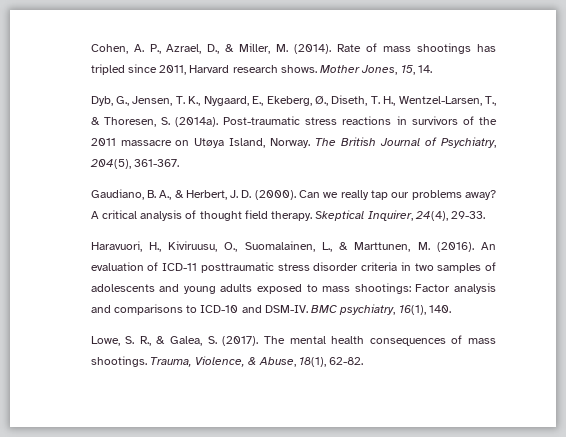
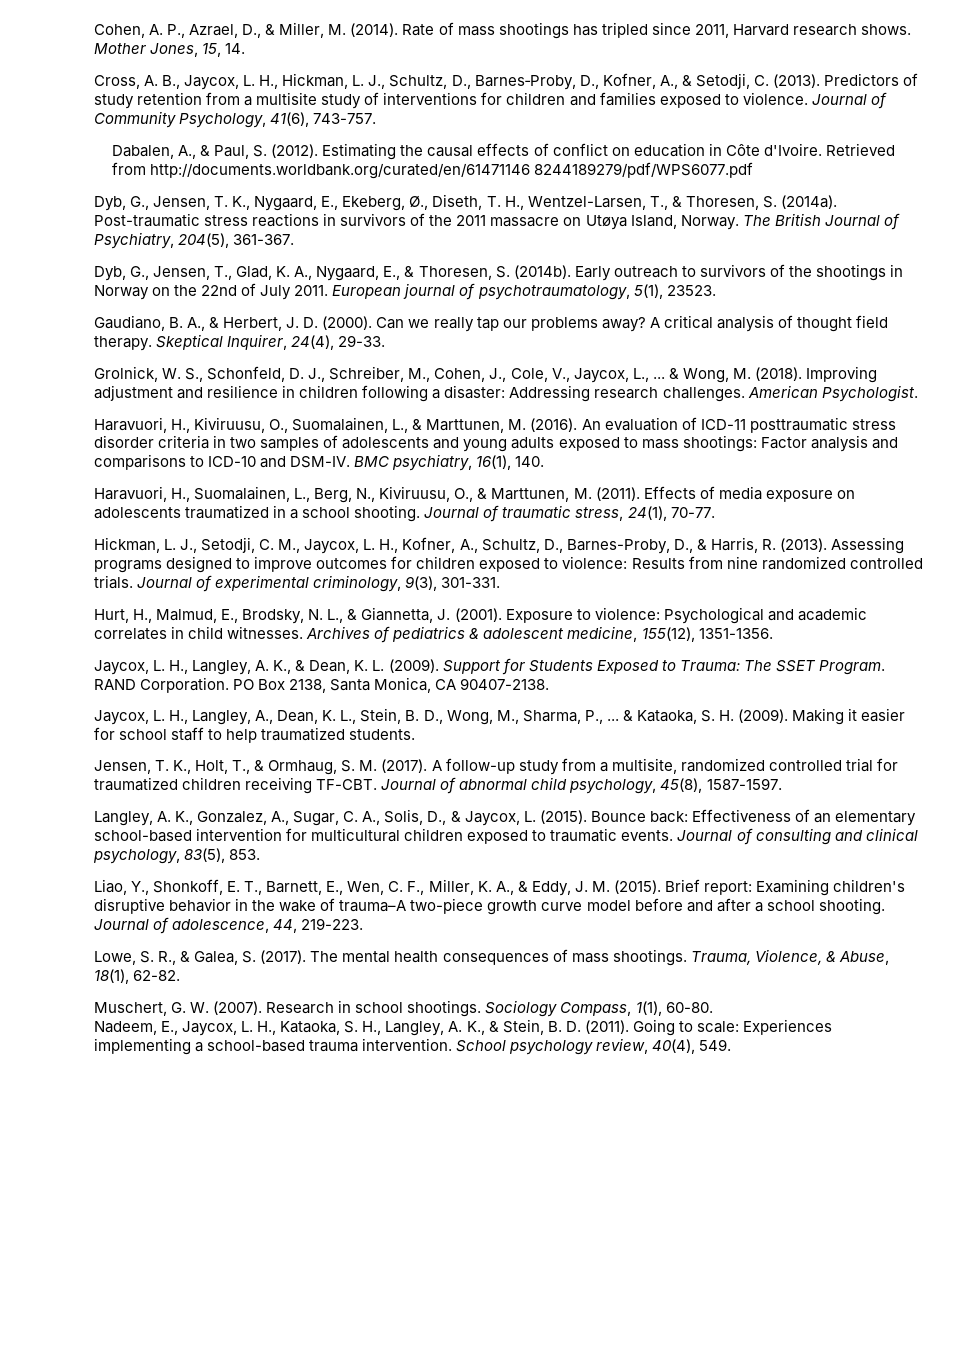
(432, 69) none -> [94,73,919,90] [94,92,887,109] [94,111,377,128] [112,143,895,160] [112,162,754,179] // Cross, A. B., Jaycox, L. H., Hickman, L. J., Schultz, D., Barnes‐Proby, D., Kofner, A., & Setodji, C. (2013). Predictors of study retention from a multisite study of interventions for children and families exposed to violence. Journal of Community Psychology, 41(6), 743-757. // Dabalen, A., & Paul, S. (2012). Estimating the causal effects of conflict on education in Côte d'Ivoire. Retrieved from http://documents.worldbank.org/curated/en/61471146 8244189279/pdf/WPS6077.pdf
(179, 163) none -> [94,264,904,281] [94,283,716,300] // Dyb, G., Jensen, T., Glad, K. A., Nygaard, E., & Thoresen, S. (2014b). Early outreach to survivors of the shootings in Norway on the 22nd of July 2011. European journal of psychotraumatology, 5(1), 23523.
(485, 215) none -> [94,366,877,383] [94,385,918,402] // Grolnick, W. S., Schonfeld, D. J., Schreiber, M., Cohen, J., Cole, V., Jaycox, L., ... & Wong, M. (2018). Improving adjustment and resilience in children following a disaster: Addressing research challenges. American Psychologist.
(451, 309) none -> [94,486,855,503] [94,505,715,522] [94,537,904,554] [94,556,923,573] [94,575,501,592] [94,607,867,624] [94,626,773,643] [94,658,885,675] [94,677,550,693] [94,708,906,725] [94,727,416,743] [94,758,898,775] [94,777,782,794] [94,809,916,826] [94,828,918,845] [93,848,261,864] [94,879,906,896] [94,898,885,915] [94,917,364,934] // Haravuori, H., Suomalainen, L., Berg, N., Kiviruusu, O., & Marttunen, M. (2011). Effects of media exposure on adolescents traumatized in a school shooting. Journal of traumatic stress, 24(1), 70-77. // Hickman, L. J., Setodji, C. M., Jaycox, L. H., Kofner, A., Schultz, D., Barnes-Proby, D., & Harris, R. (2013). Assessing programs designed to improve outcomes for children exposed to violence: Results from nine randomized controlled trials. Journal of experimental criminology, 9(3), 301-331. // Hurt, H., Malmud, E., Brodsky, N. L., & Giannetta, J. (2001). Exposure to violence: Psychological and academic correlates in child witnesses. Archives of pediatrics & adolescent medicine, 155(12), 1351-1356. // Jaycox, L. H., Langley, A. K., & Dean, K. L. (2009). Support for Students Exposed to Trauma: The SSET Program. RAND Corporation. PO Box 2138, Santa Monica, CA 90407-2138. // Jaycox, L. H., Langley, A., Dean, K. L., Stein, B. D., Wong, M., Sharma, P., ... & Kataoka, S. H. (2009). Making it easier for school staff to help traumatized students. // Jensen, T. K., Holt, T., & Ormhaug, S. M. (2017). A follow-up study from a multisite, randomized controlled trial for traumatized children receiving TF-CBT. Journal of abnormal child psychology, 45(8), 1587-1597. // Langley, A. K., Gonzalez, A., Sugar, C. A., Solis, D., & Jaycox, L. (2015). Bounce back: Effectiveness of an elementary school-based intervention for multicultural children exposed to traumatic events. Journal of consulting and clinical psychology, 83(5), 853. // Liao, Y., Shonkoff, E. T., Barnett, E., Wen, C. F., Miller, K. A., & Eddy, J. M. (2015). Brief report: Examining children's disruptive behavior in the wake of trauma–A two-piece growth curve model before and after a school shooting. Journal of adolescence, 44, 219-223.
(364, 361) none -> [94,1000,713,1017] [94,1019,832,1036] [94,1038,732,1055] // Muschert, G. W. (2007). Research in school shootings. Sociology Compass, 1(1), 60-80. // Nadeem, E., Jaycox, L. H., Kataoka, S. H., Langley, A. K., & Stein, B. D. (2011). Going to scale: Experiences implementing a school-based trauma intervention. School psychology review, 40(4), 549.

